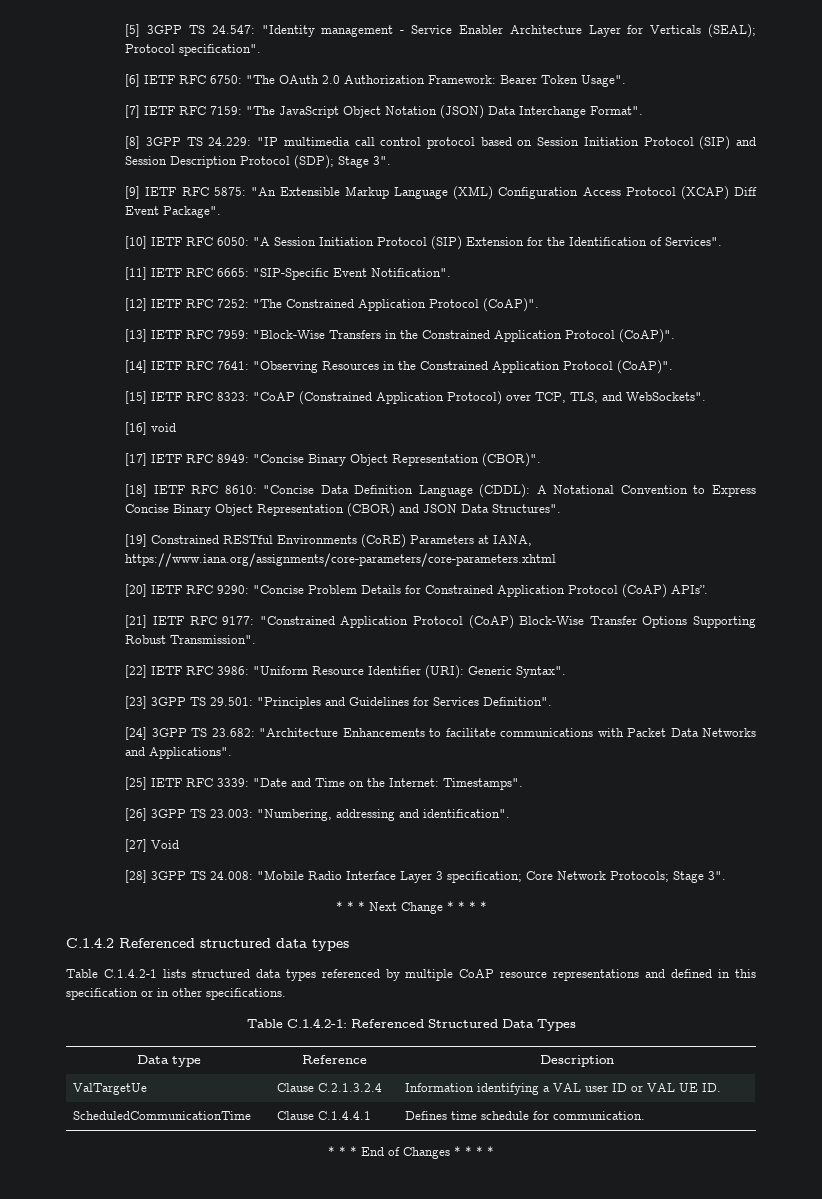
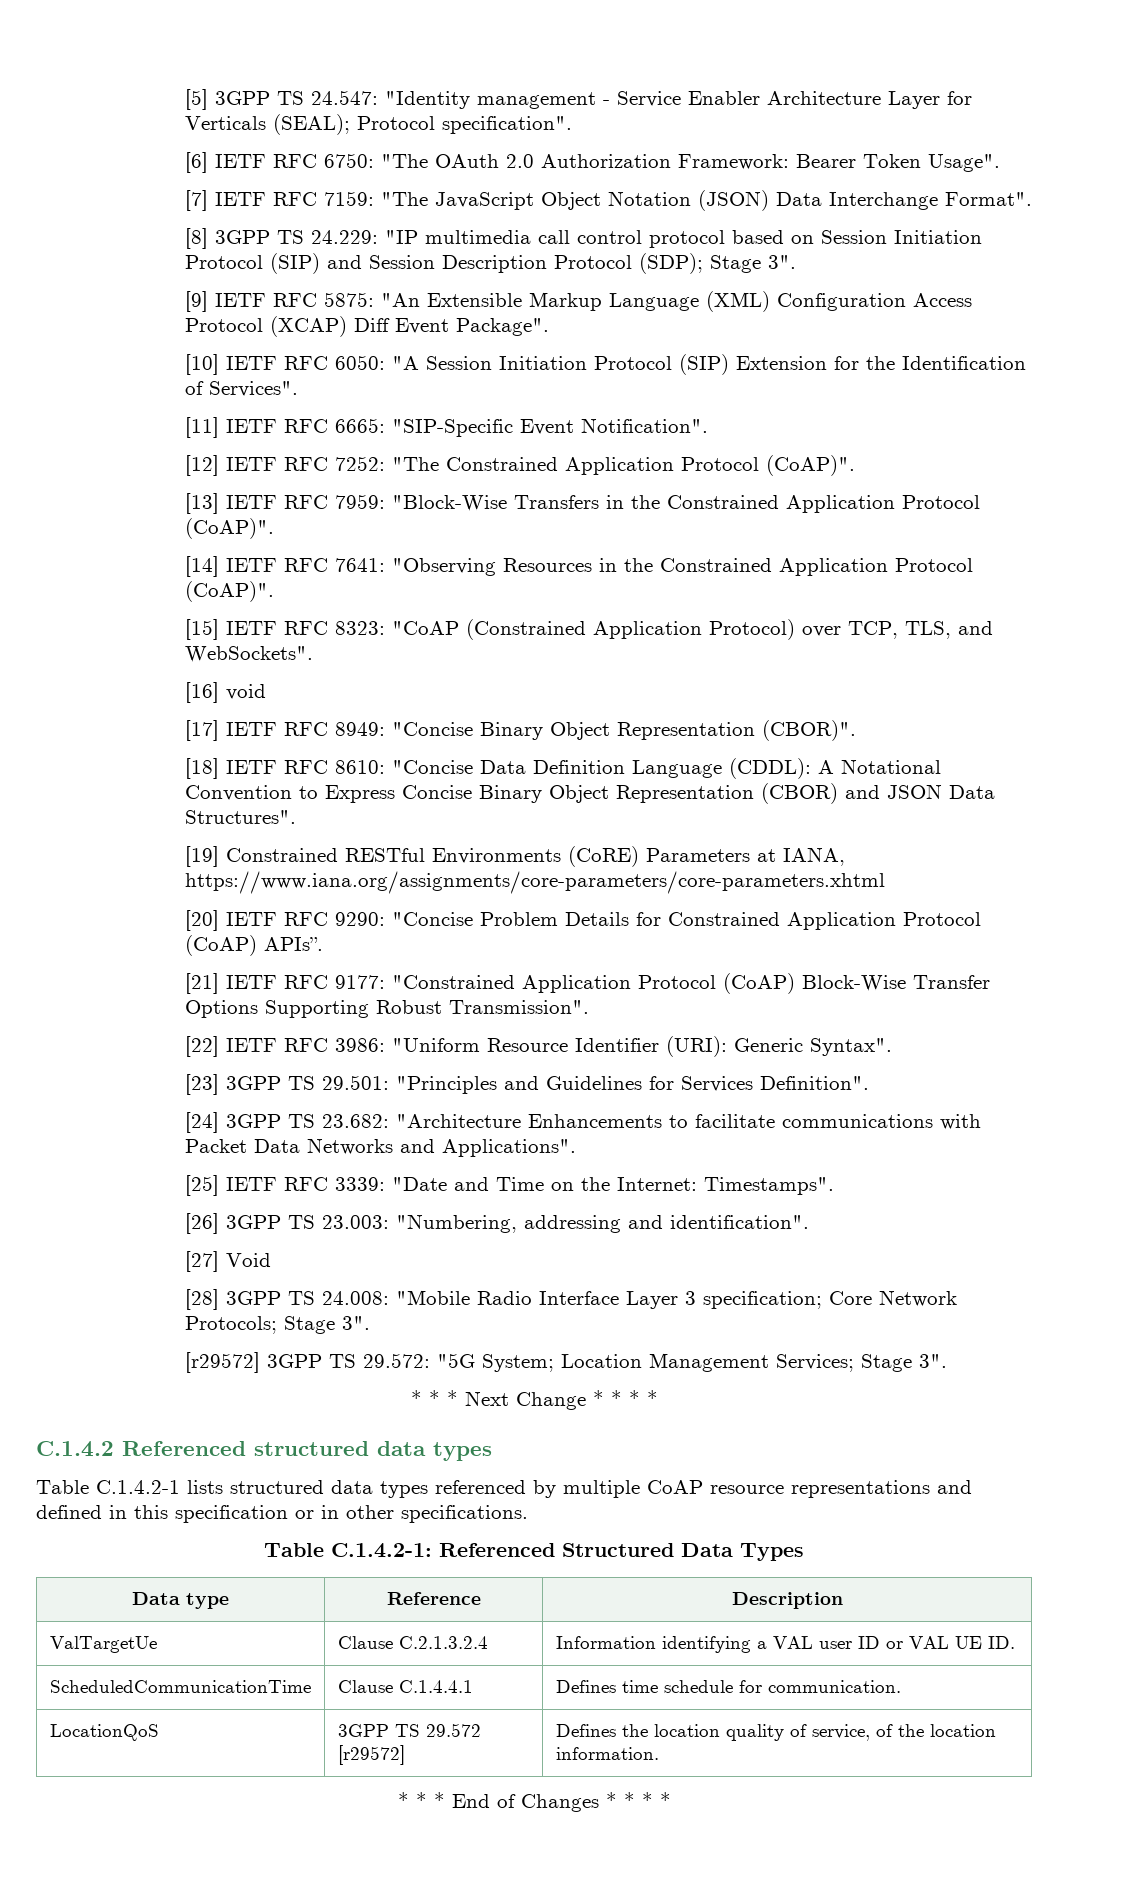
(727, 875) none -> [184,1352,947,1373] // [r29572] 3GPP TS 29.572: "5G System; Location Management Services; Stage 3".
(645, 1115) none -> [49,1724,159,1741] [337,1723,481,1737] [337,1745,405,1765] [555,1724,996,1741] [555,1747,659,1760] // LocationQoS | 3GPP TS 29.572 [r29572] | Defines the location quality of service, of the location information.

